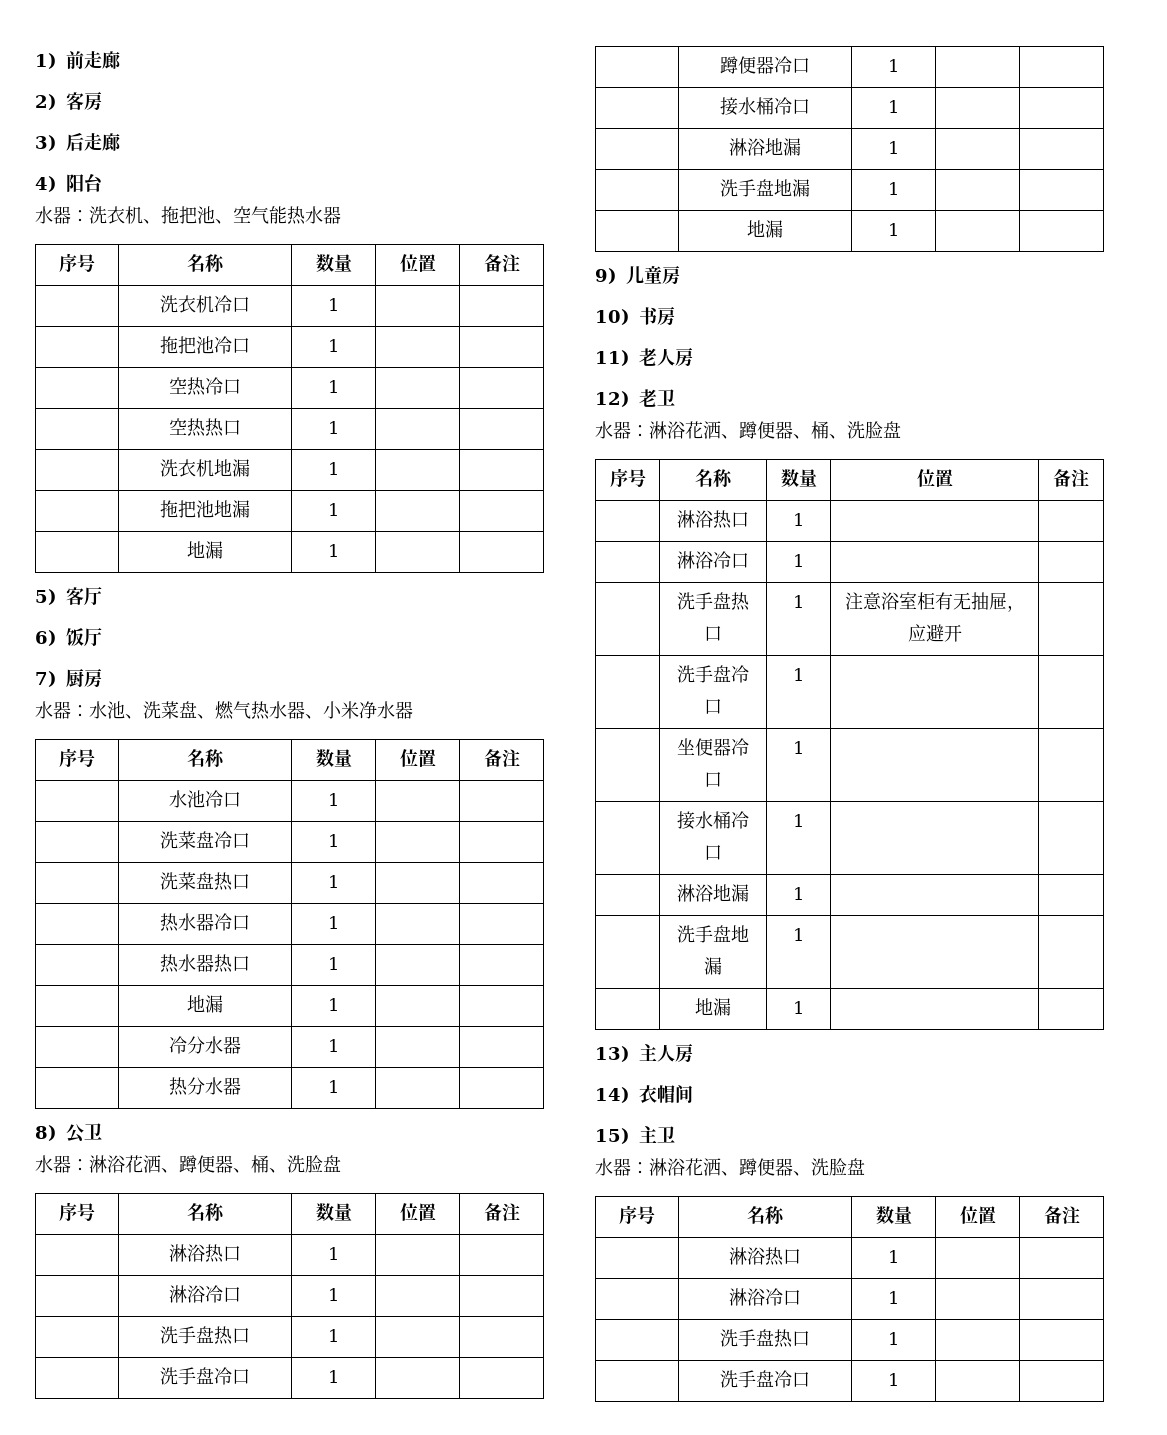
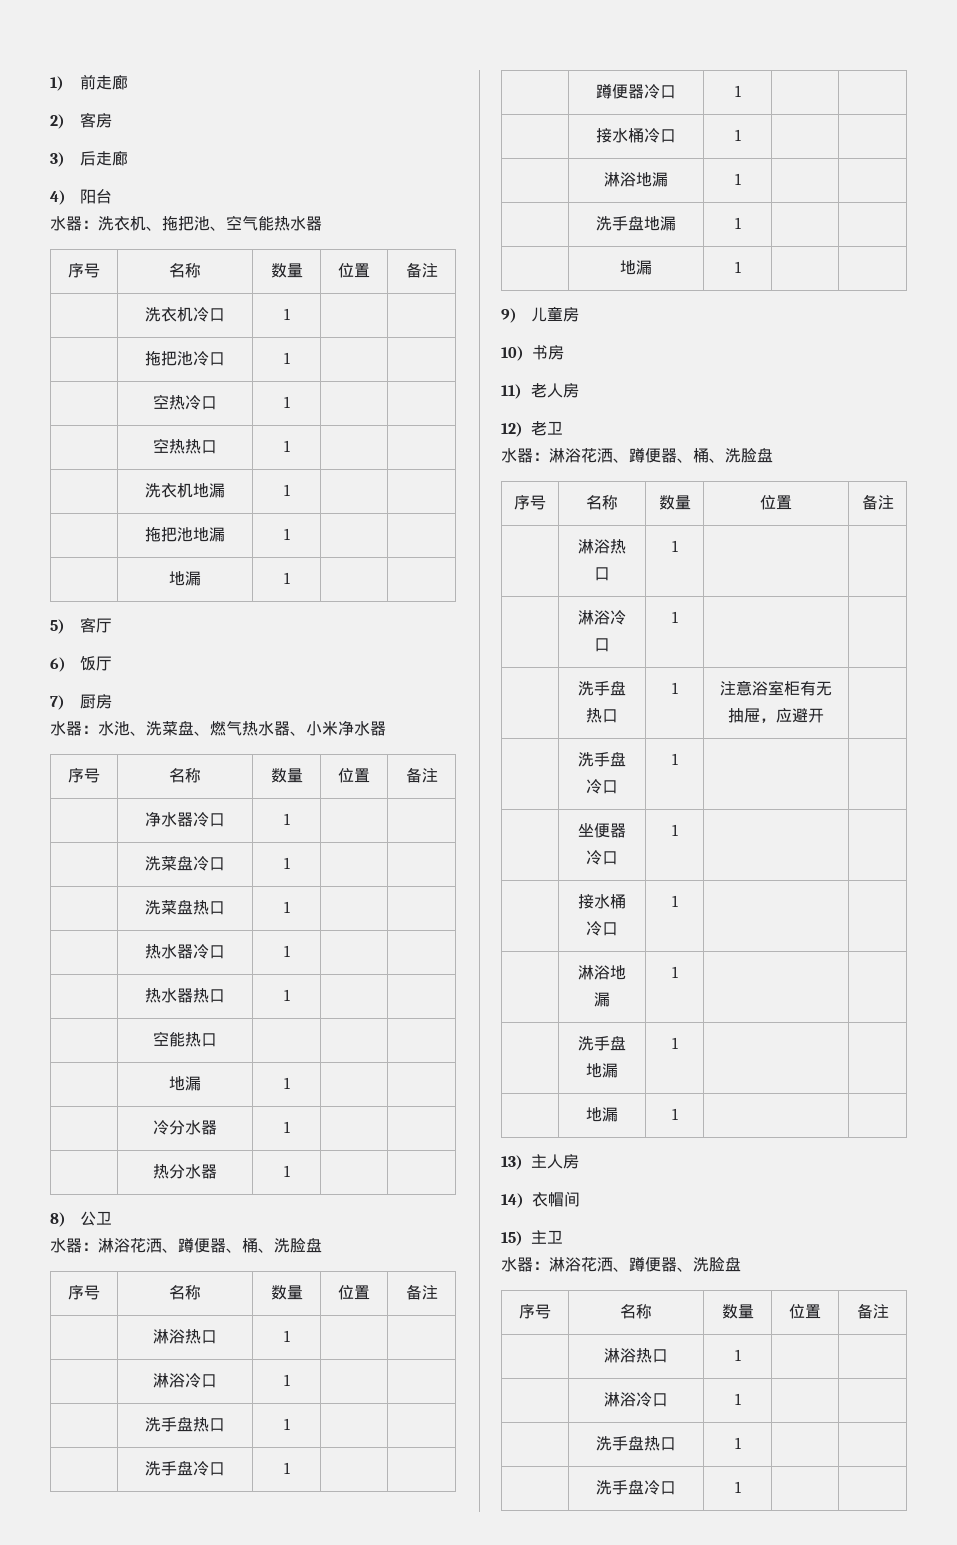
[169,790,205,808] 水池 -> [145,811,193,827] 净水器
(339, 963) none -> [153,1031,217,1047] // | 空能热口 | | |

